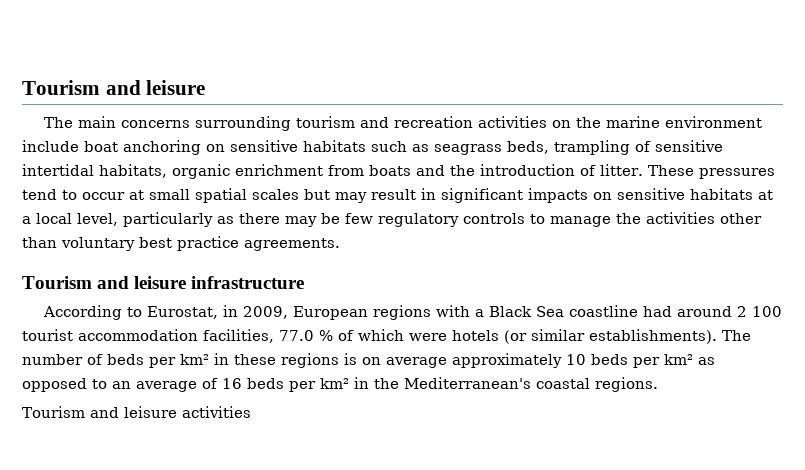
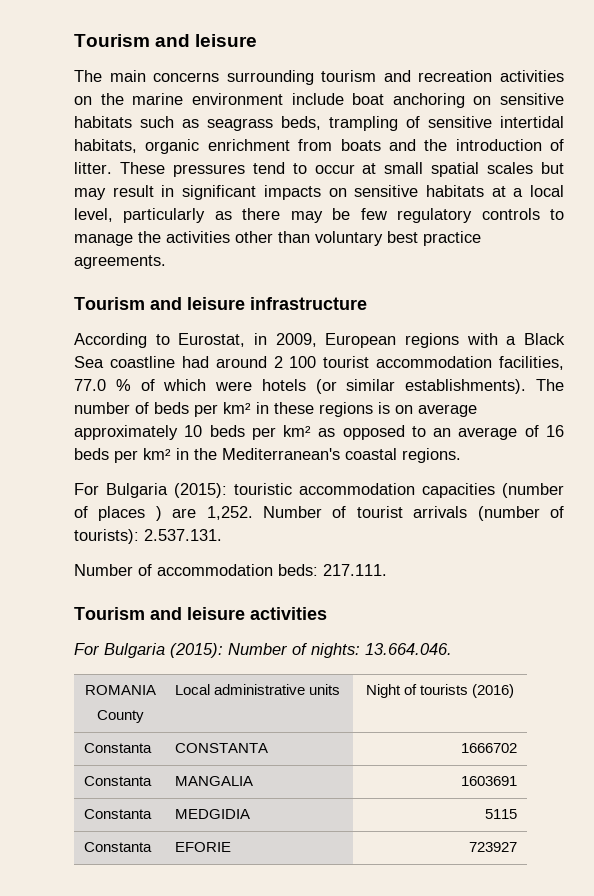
[22,406,251,418] Tourism and leisure activities -> [74,483,564,498] [74,506,564,521] [74,529,222,544] [74,564,387,576] [74,607,327,620] [74,643,452,658] [84,685,156,695] [96,710,144,723] [174,684,340,695] [365,684,515,698] [83,743,152,753] [174,743,268,753] [461,743,518,753] [83,776,152,786] [174,776,253,786] [461,776,518,786] [83,809,152,819] [174,809,250,819] [485,809,518,819] [83,842,152,852] [174,842,231,852] [469,842,518,852] For Bulgaria (2015): touristic accommodation capacities (number of places ) are 1,252. Number of tourist arrivals (number of tourists): 2.537.131. // Number of accommodation beds: 217.111. // Tourism and leisure activities // For Bulgaria (2015): Number of nights: 13.664.046. // ROMANIA // County | Local administrative units | Night of tourists (2016) // Constanta | CONSTANTA | 1666702 // Constanta | MANGALIA | 1603691 // Constanta | MEDGIDIA | 5115 // Constanta | EFORIE | 723927

